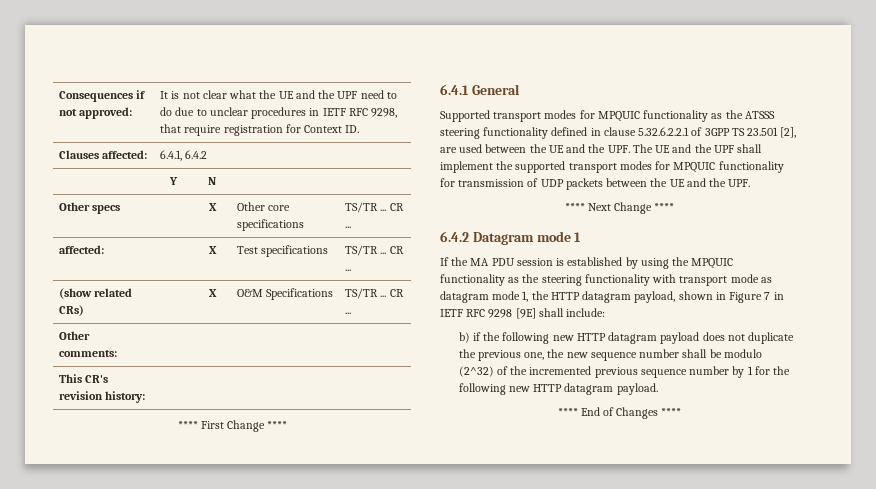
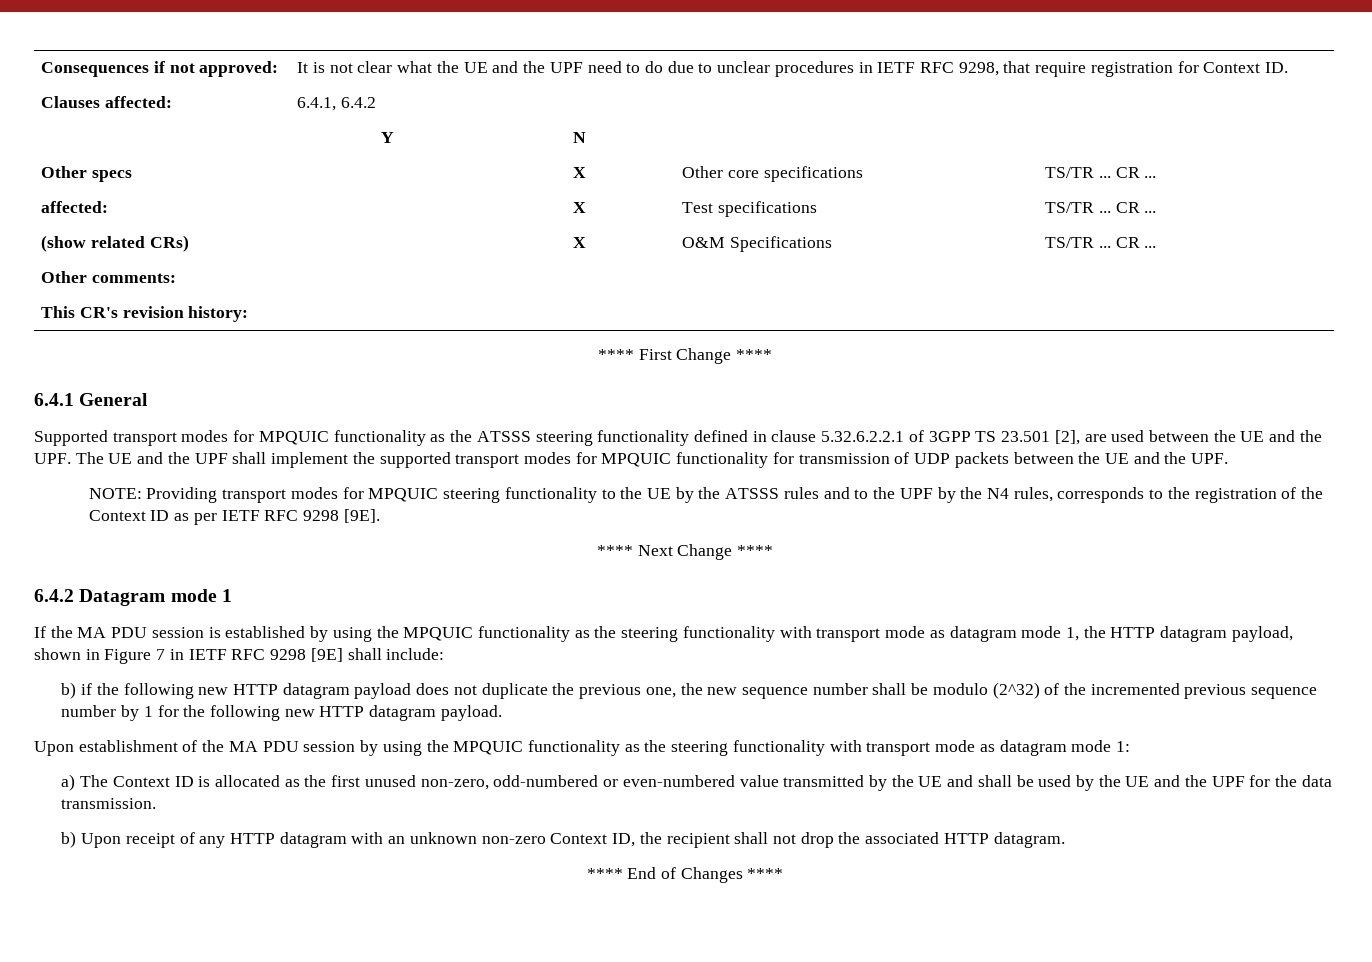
(751, 183) none -> [88,487,1324,503] [88,509,380,525] // NOTE: Providing transport modes for MPQUIC steering functionality to the UE by the ATSSS rules and to the UPF by the N4 rules, corresponds to the registration of the Context ID as per IETF RFC 9298 [9E].
(658, 389) none -> [34,740,1130,756] [61,774,1332,791] [61,798,157,809] [61,831,1065,848] // Upon establishment of the MA PDU session by using the MPQUIC functionality as the steering functionality with transport mode as datagram mode 1: // a) The Context ID is allocated as the first unused non-zero, odd-numbered or even-numbered value transmitted by the UE and shall be used by the UE and the UPF for the data transmission. // b) Upon receipt of any HTTP datagram with an unknown non-zero Context ID, the recipient shall not drop the associated HTTP datagram.

